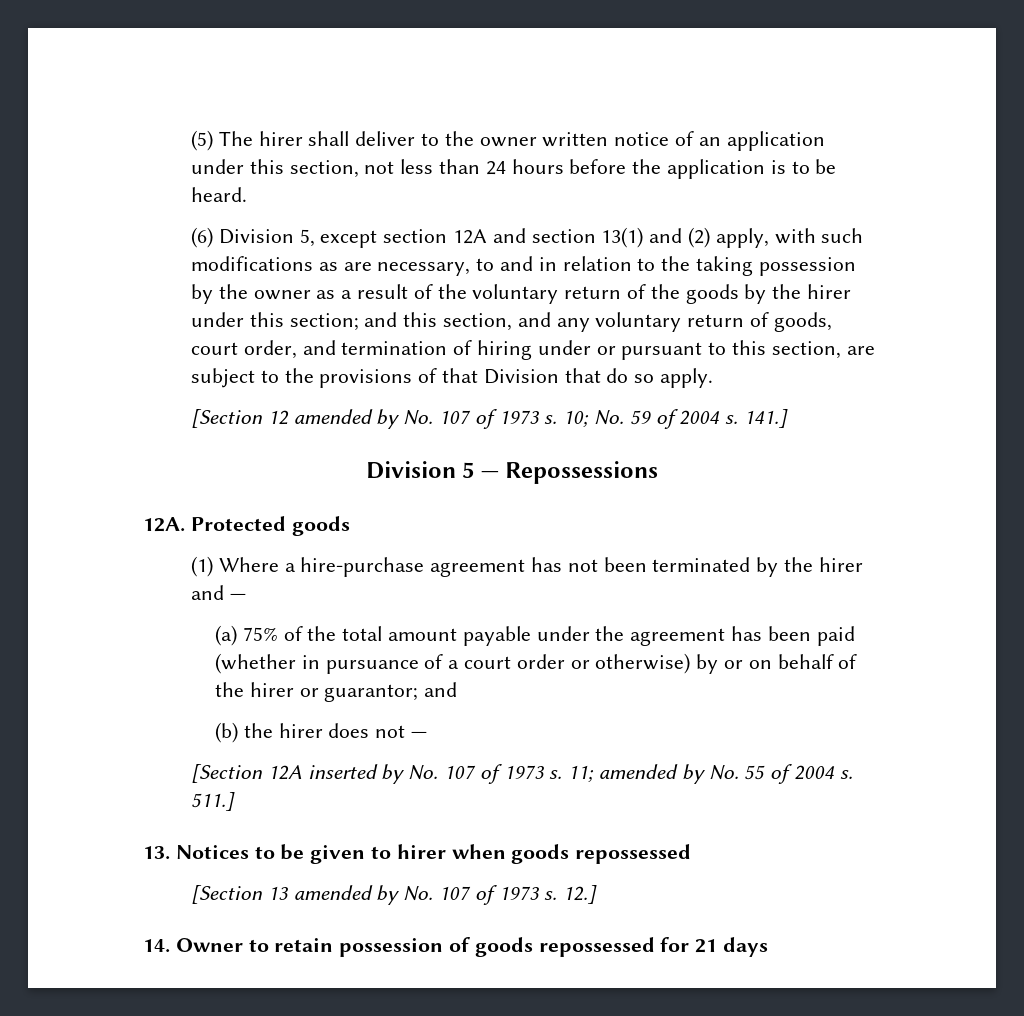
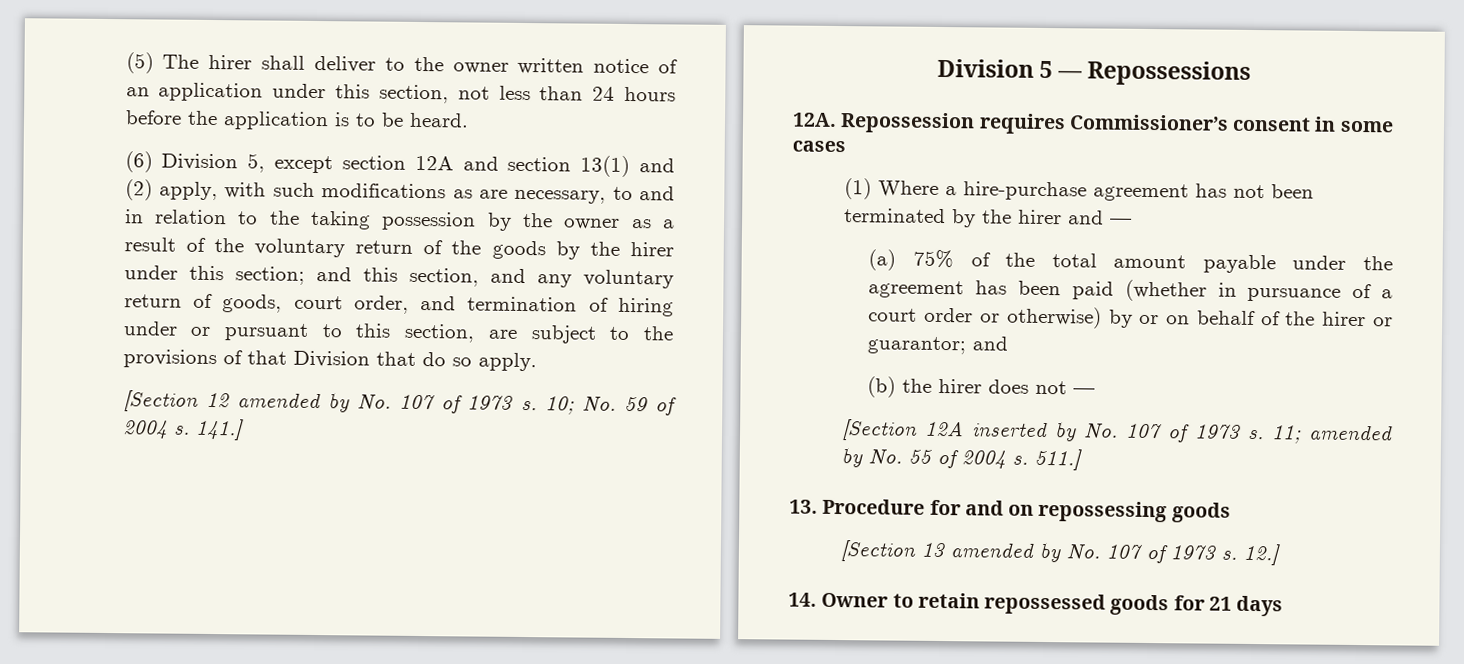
[190,516,350,536] Protected goods -> [840,112,1394,135] [792,140,846,153] Repossession requires Commissioner’s consent in some cases
[175,844,692,864] Notices to be given to hirer when goods repossessed -> [822,498,1231,523] Procedure for and on repossessing goods
[339,937,655,957] possession of goods repossessed -> [984,593,1170,616] repossessed goods

